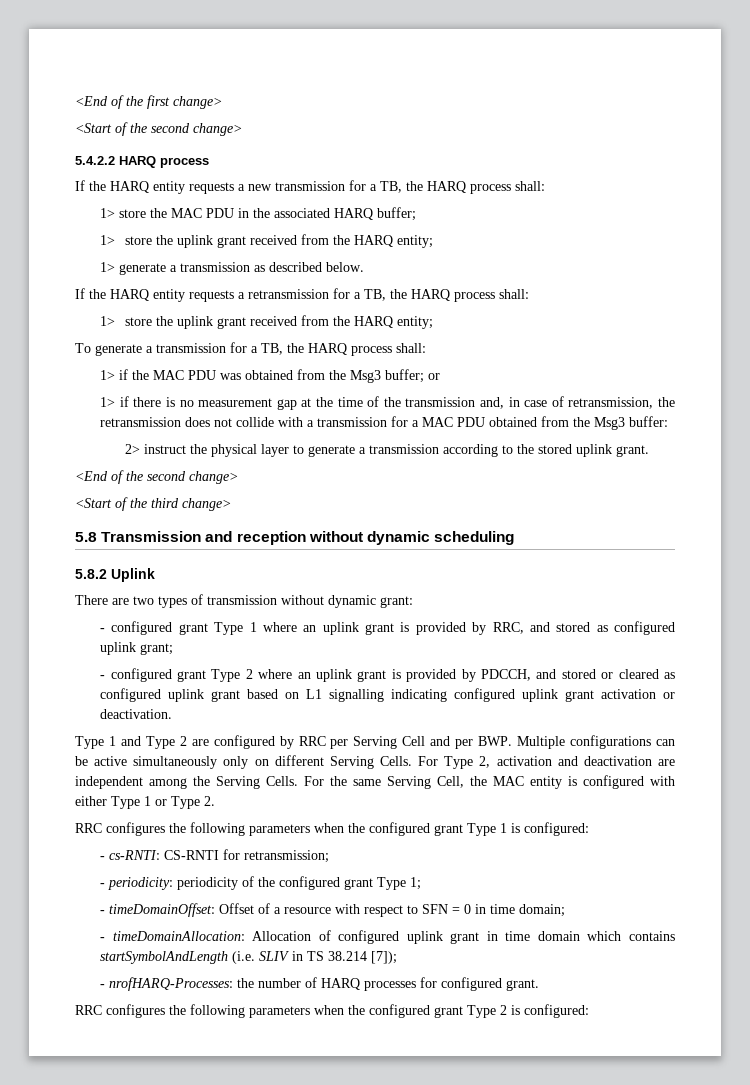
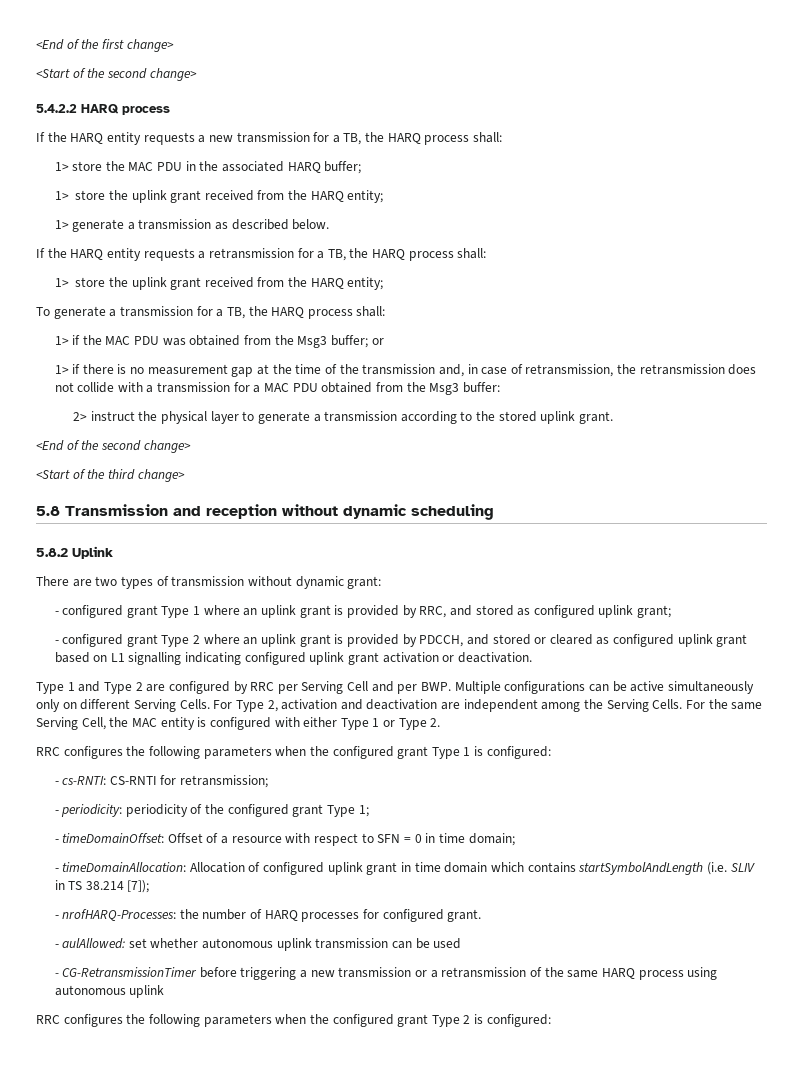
(540, 985) none -> [54,938,462,951] [54,967,718,980] [54,985,165,998] // - aulAllowed: set whether autonomous uplink transmission can be used // - CG-RetransmissionTimer before triggering a new transmission or a retransmission of the same HARQ process using autonomous uplink

